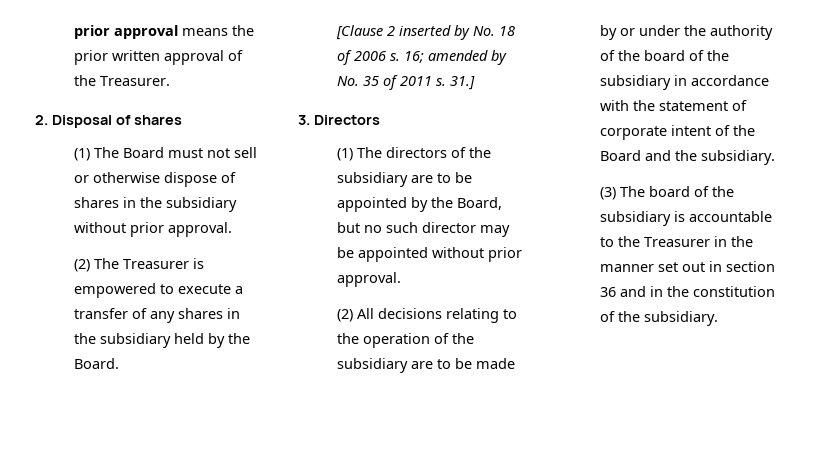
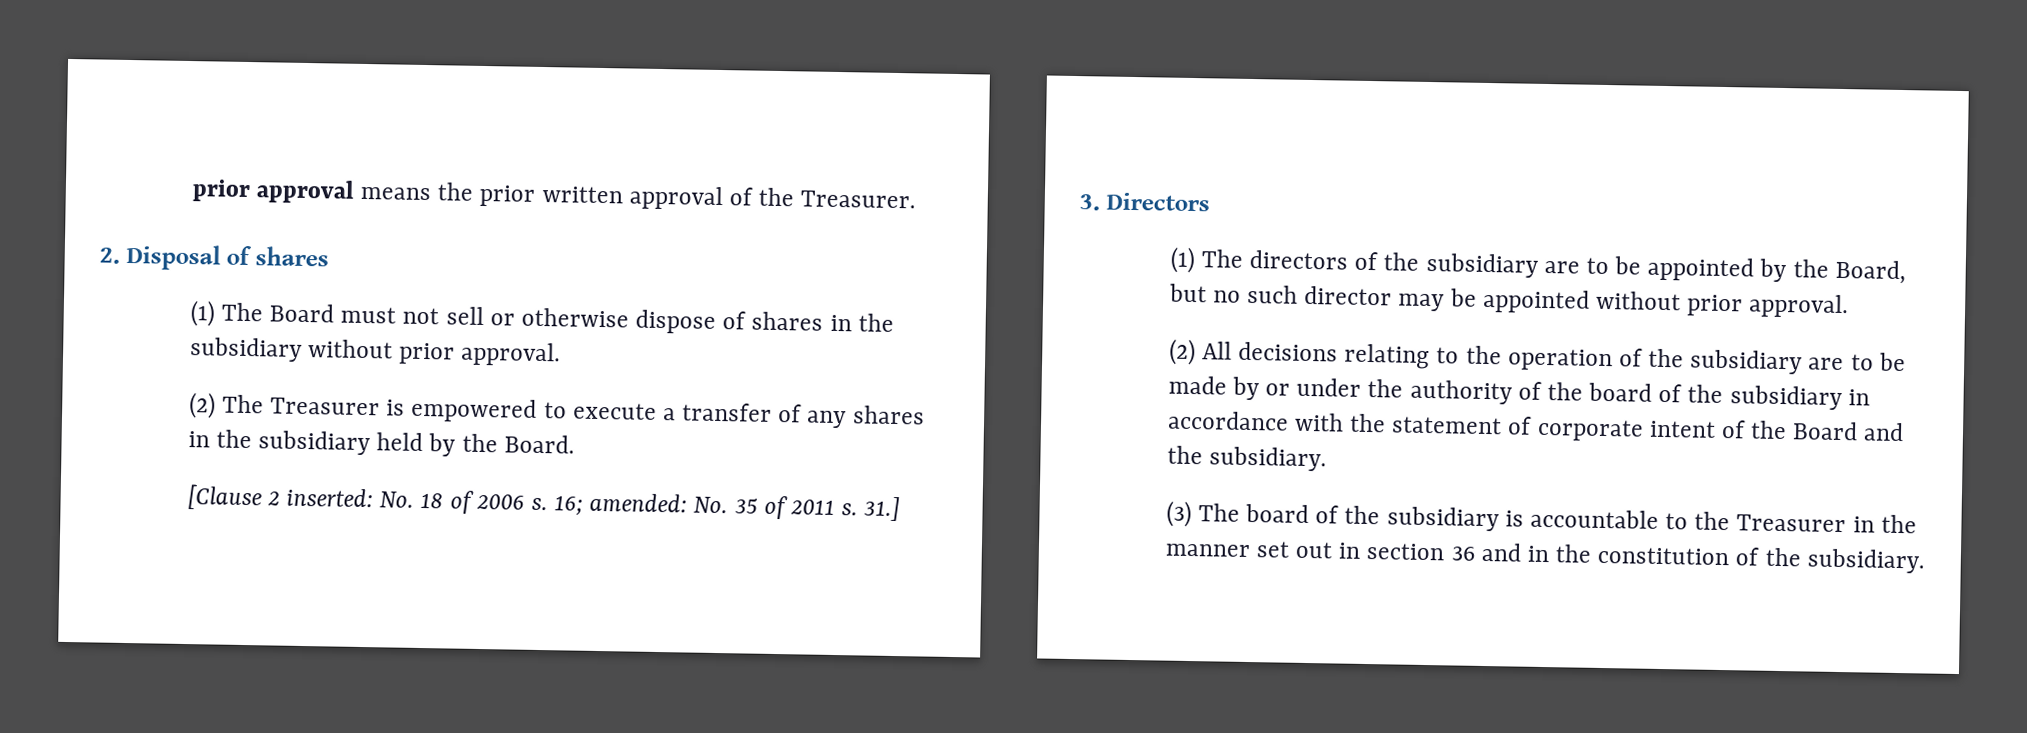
[399,25,471,40] inserted by -> [286,487,374,508] inserted:
[428,50,508,65] amended by -> [589,492,688,513] amended:

